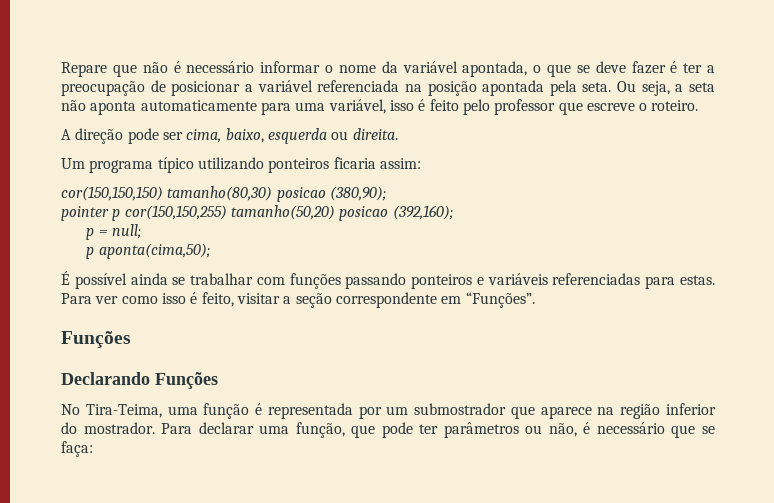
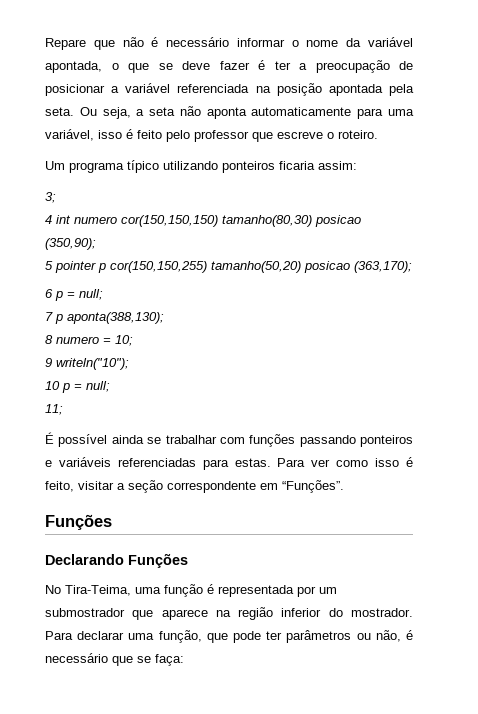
[61,128,398,144] // A direção pode ser cima, baixo, esquerda ou direita. -> (378, 134) none
(421, 163) none -> [45,192,56,203] [45,215,117,224] 3; // 4 int numero
[329,186,386,201] (380,90); // -> [45,238,96,250] [45,261,53,270] (350,90); // 5
[392,205,453,220] [86,224,142,240] [86,243,210,259] (392,160); // p = null; // p aponta(cima,50); -> [354,261,412,273] [45,289,103,301] [45,312,164,324] [45,335,133,346] [45,358,129,370] [45,381,110,393] [45,404,63,415] (363,170); // 6 p = null; // 7 p aponta(388,130); // 8 numero = 10; // 9 writeln("10"); // 10 p = null; // 11;

